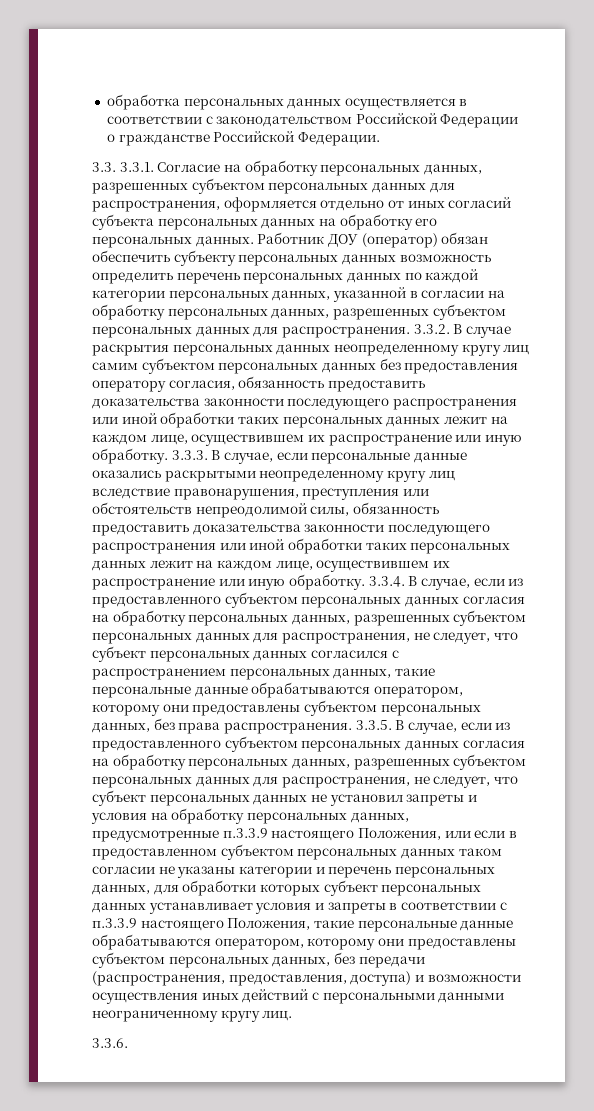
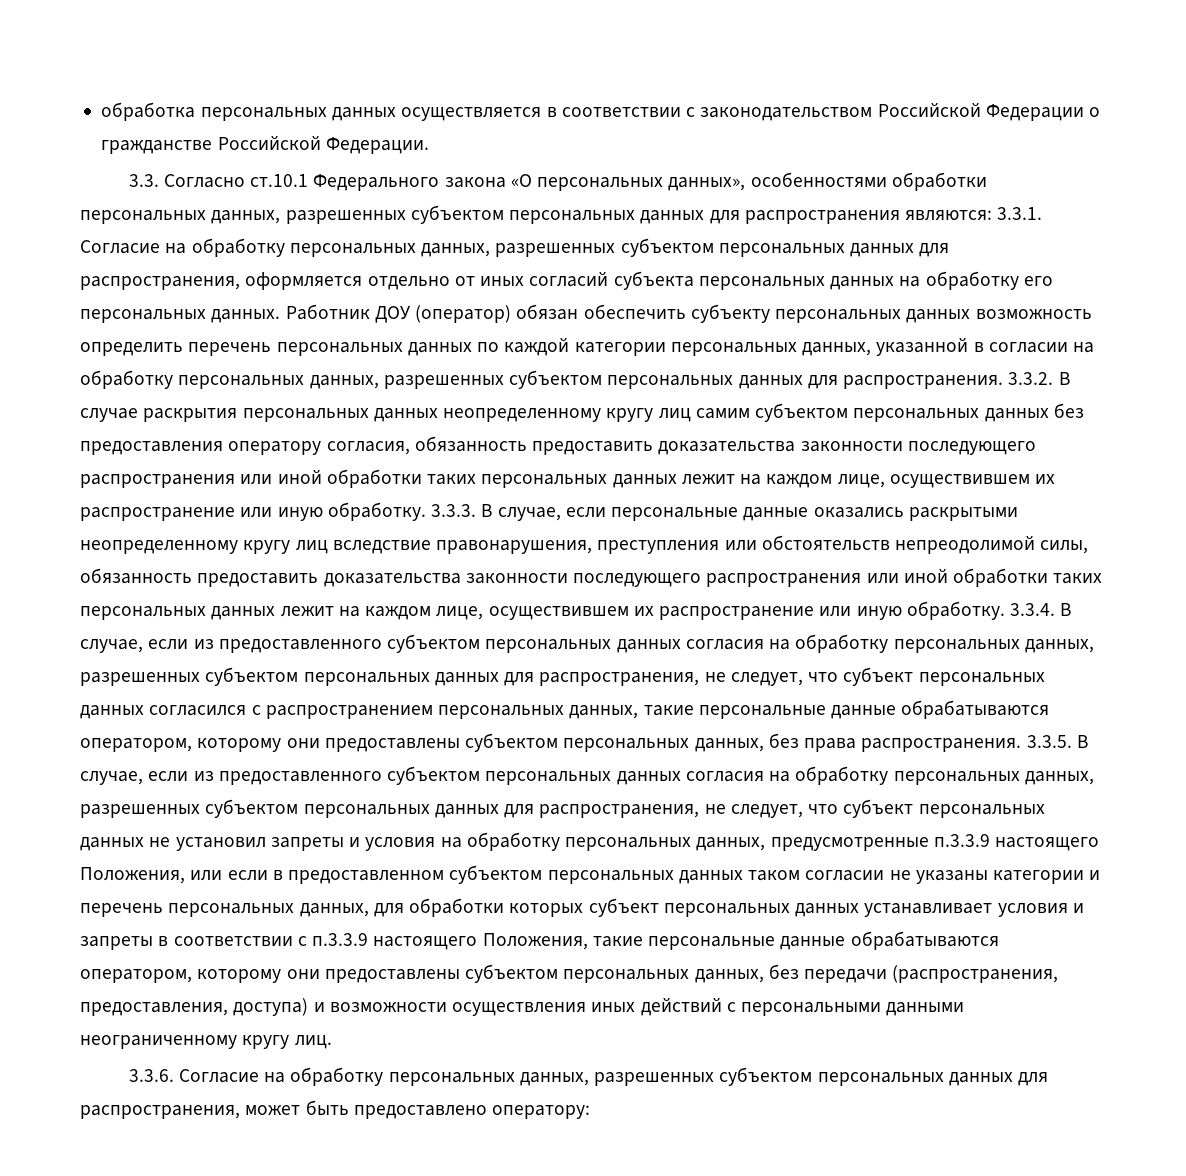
(116, 167) none -> [163,172,987,191] [80,205,993,224] Согласно ст.10.1 Федерального закона «О персональных данных», особенностями обработки персональных данных, разрешенных субъектом персональных данных для распространения являются:
(128, 1043) none -> [178,1067,1049,1086] [80,1100,591,1119] Согласие на обработку персональных данных, разрешенных субъектом персональных данных для распространения, может быть предоставлено оператору:

